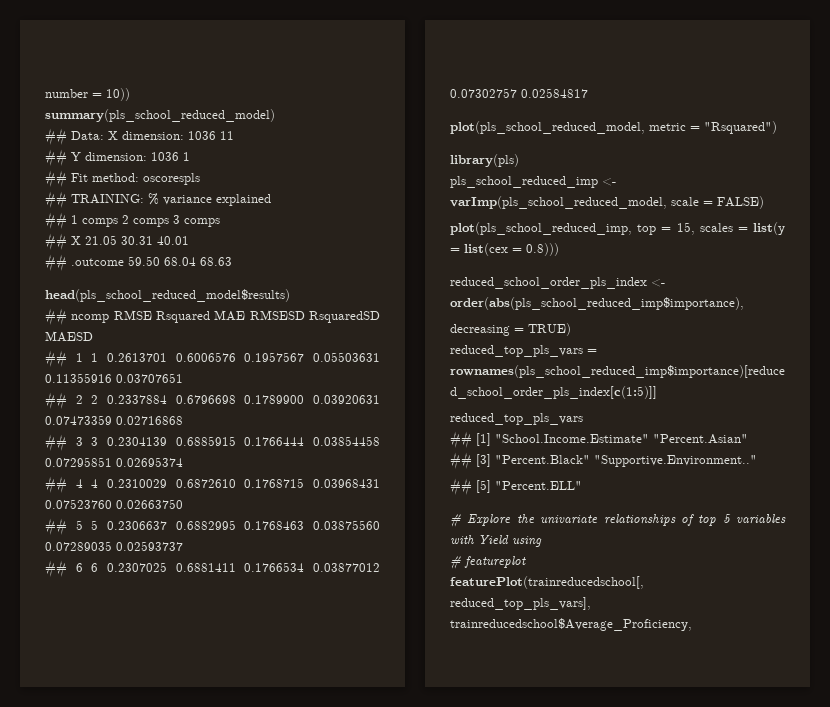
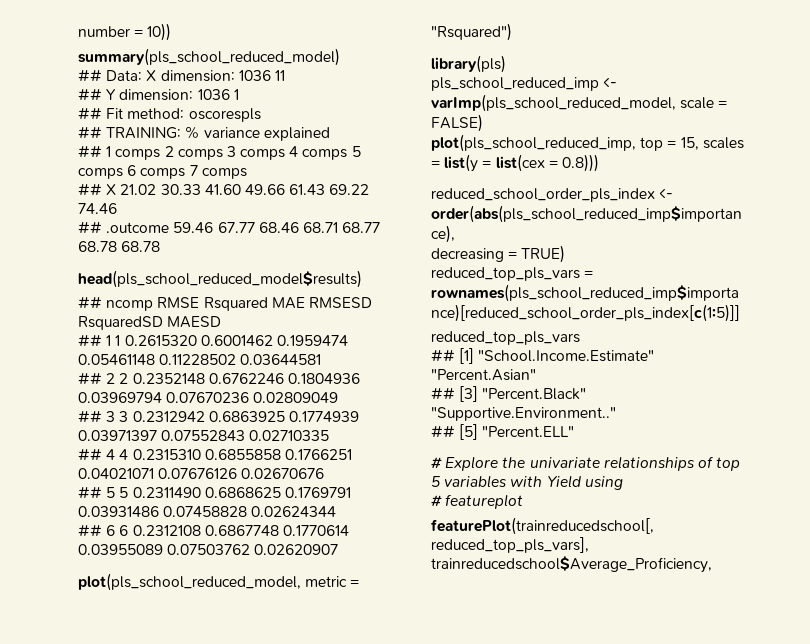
[45,233,189,250] [45,254,232,271] // ## X 21.05 30.31 40.01 // ## .outcome 59.50 68.04 68.63 -> [289,146,361,160] [78,165,247,179] [78,183,370,196] [78,203,117,214] [78,221,381,234] [78,241,161,252] 4 comps 5 comps 6 comps 7 comps // ## X 21.02 30.33 41.60 49.66 61.43 69.22 74.46 // ## .outcome 59.46 67.77 68.46 68.71 68.77 68.78 68.78
[107,352,381,362] [45,373,183,383] [45,392,381,409] [45,415,183,425] [45,434,381,451] [45,457,183,467] [45,476,381,493] [45,499,183,509] [45,518,381,535] [45,541,183,551] [45,560,381,577] [450,88,588,98] 0.2613701 0.6006576 0.1957567 0.05503631 0.11355916 0.03707651 // ## 2 2 0.2337884 0.6796698 0.1789900 0.03920631 0.07473359 0.02716868 // ## 3 3 0.2304139 0.6885915 0.1766444 0.03854458 0.07295851 0.02695374 // ## 4 4 0.2310029 0.6872610 0.1768715 0.03968431 0.07523760 0.02663750 // ## 5 5 0.2306637 0.6882995 0.1768463 0.03875560 0.07289035 0.02593737 // ## 6 6 0.2307025 0.6881411 0.1766534 0.03877012 0.07302757 0.02584817 -> [124,335,348,346] [78,354,322,365] [78,372,360,385] [78,392,339,403] [78,410,359,423] [78,430,330,441] [78,448,352,461] [78,468,325,479] [78,486,351,499] [78,506,337,517] [78,524,349,537] [78,544,339,555] 0.2615320 0.6001462 0.1959474 0.05461148 0.11228502 0.03644581 // ## 2 2 0.2352148 0.6762246 0.1804936 0.03969794 0.07670236 0.02809049 // ## 3 3 0.2312942 0.6863925 0.1774939 0.03971397 0.07552843 0.02710335 // ## 4 4 0.2315310 0.6855858 0.1766251 0.04021071 0.07676126 0.02670676 // ## 5 5 0.2311490 0.6868625 0.1769791 0.03931486 0.07458828 0.02624344 // ## 6 6 0.2312108 0.6867748 0.1770614 0.03955089 0.07503762 0.02620907

